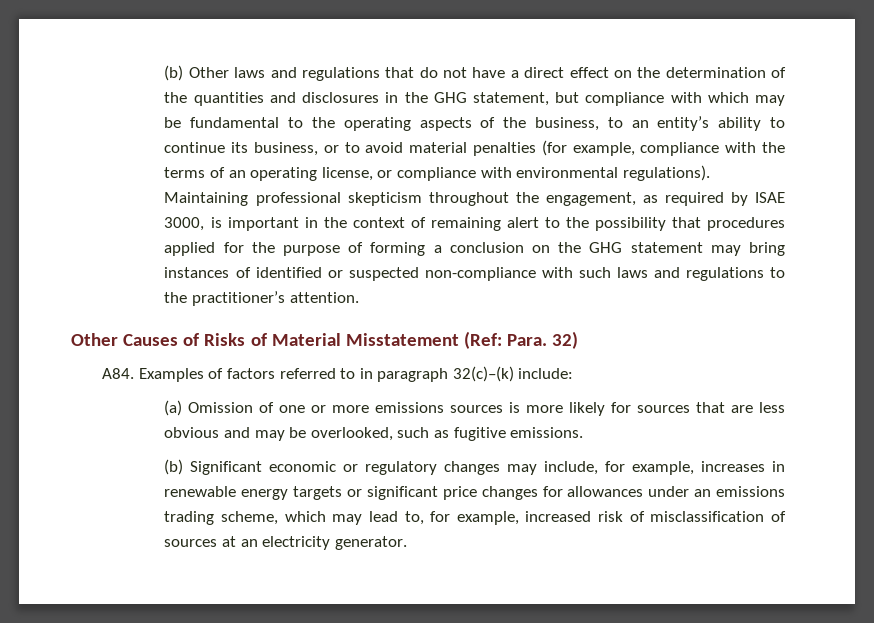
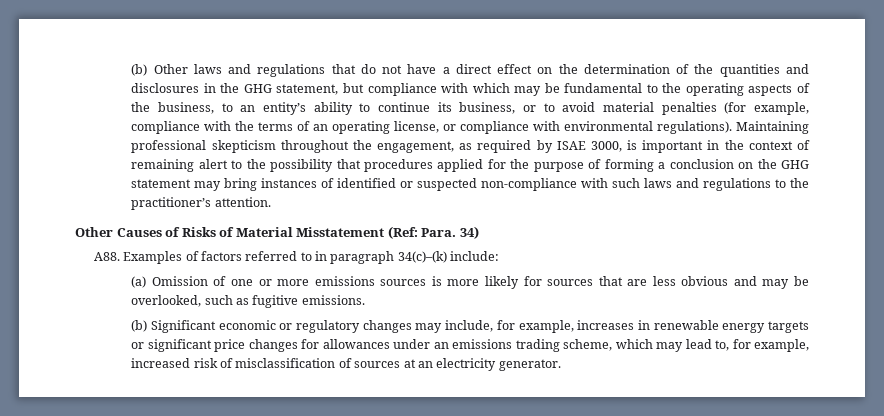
[552,331,579,349] [102,368,135,379] 32) // A84. -> [459,226,479,239] [93,252,120,261] 34) // A88.
[452,366,514,382] 32(c)–(k) -> [397,251,447,263] 34(c)–(k)

